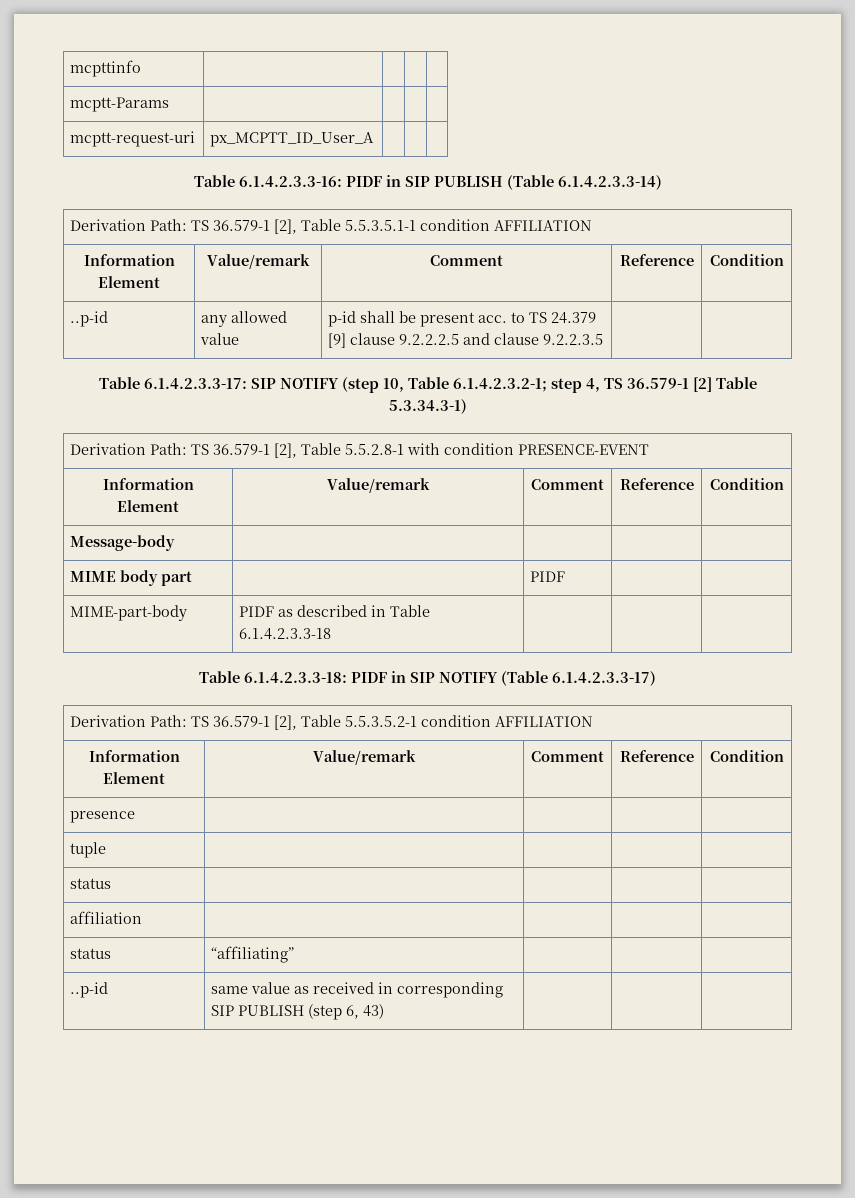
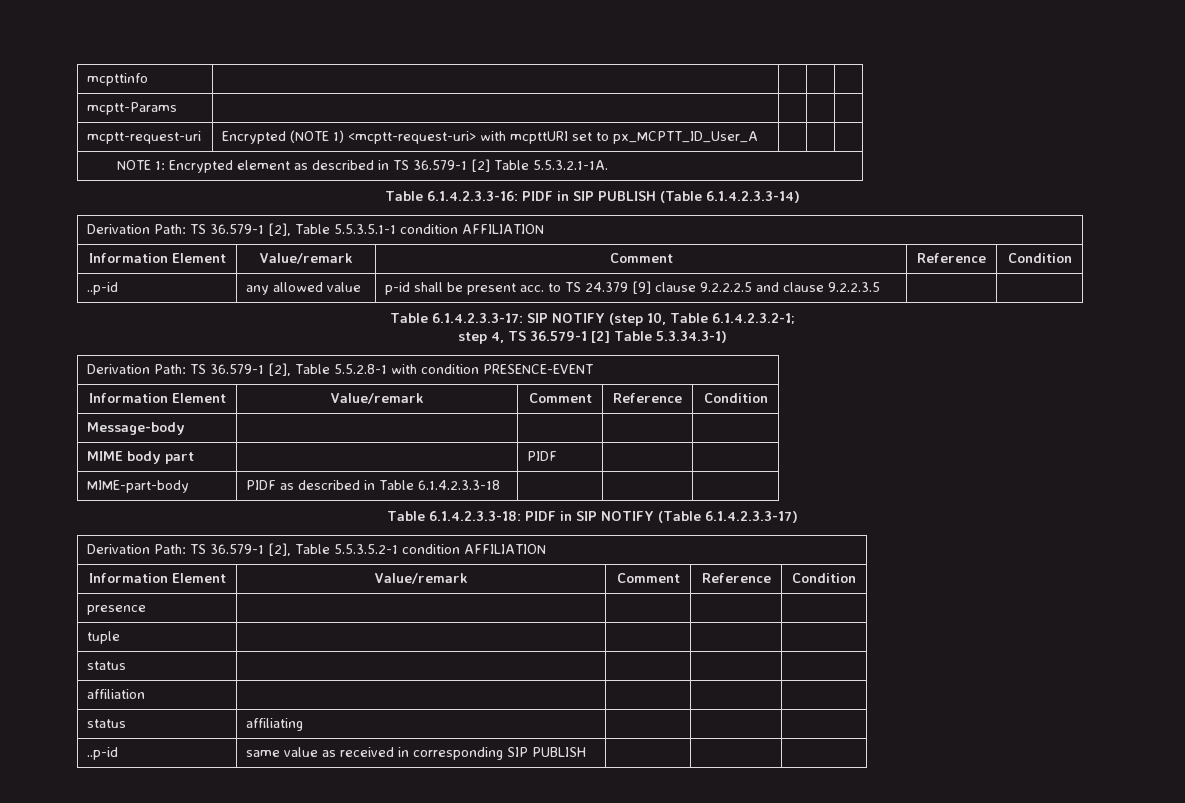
[210,132,375,147] px_MCPTT_ID_User_A | | | -> [222,130,759,144] [117,159,609,173] Encrypted (NOTE 1) <mcptt-request-uri> with mcpttURI set to px_MCPTT_ID_User_A | | | // NOTE 1: Encrypted element as described in TS 36.579-1 [2] Table 5.5.3.2.1-1A.
(547, 385) none -> (795, 318) //
[211,946,295,963] “affiliating” -> [246,718,304,731] affiliating
[308,1004,385,1020] (step 6, 43) -> (587, 752) none

